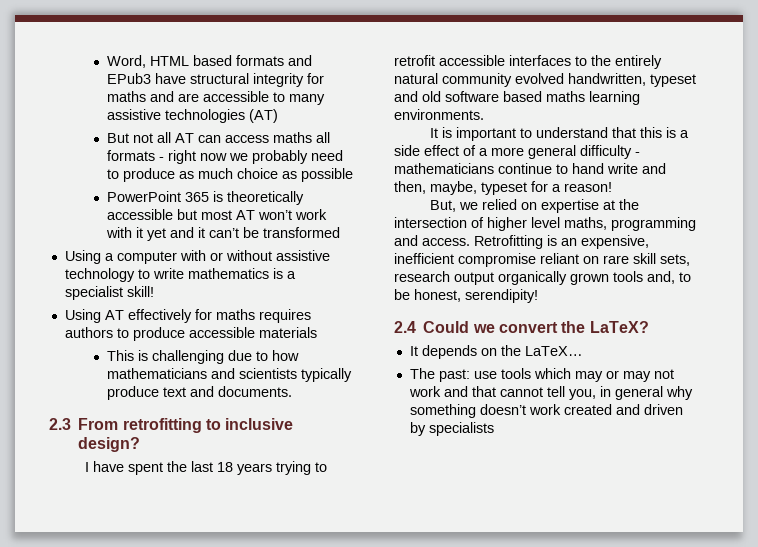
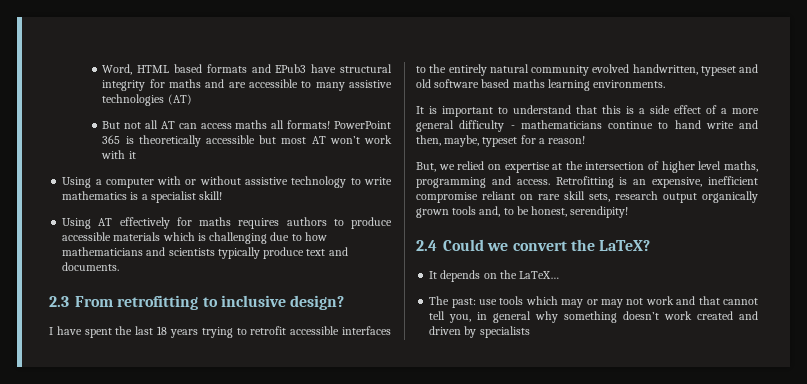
[107,150,344,164] [107,168,354,182] formats - right now we probably need to produce as much choice as possible // -> [287,120,331,129] formats!
[147,227,341,241] yet and it can’t be transformed -> (136, 155) none
[107,350,135,361] // This -> [162,232,195,241] which

